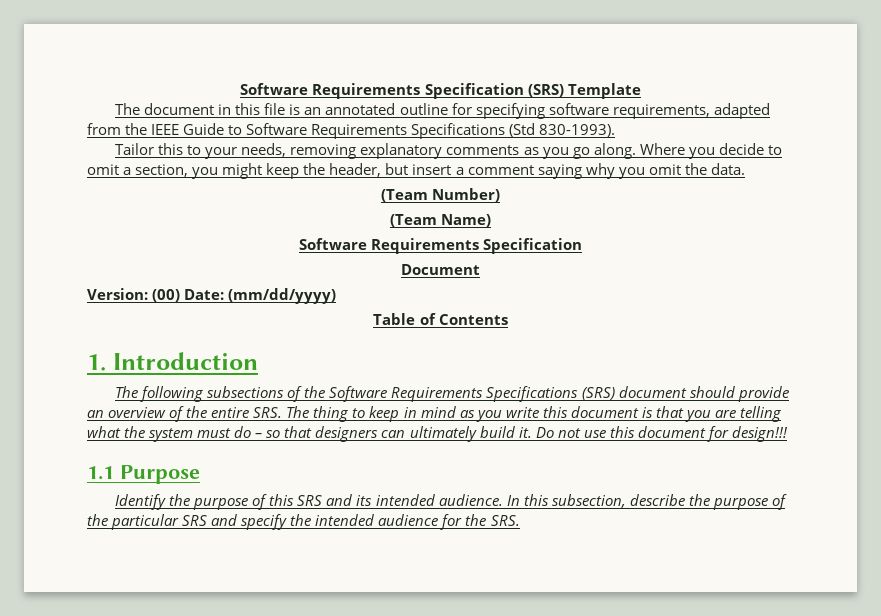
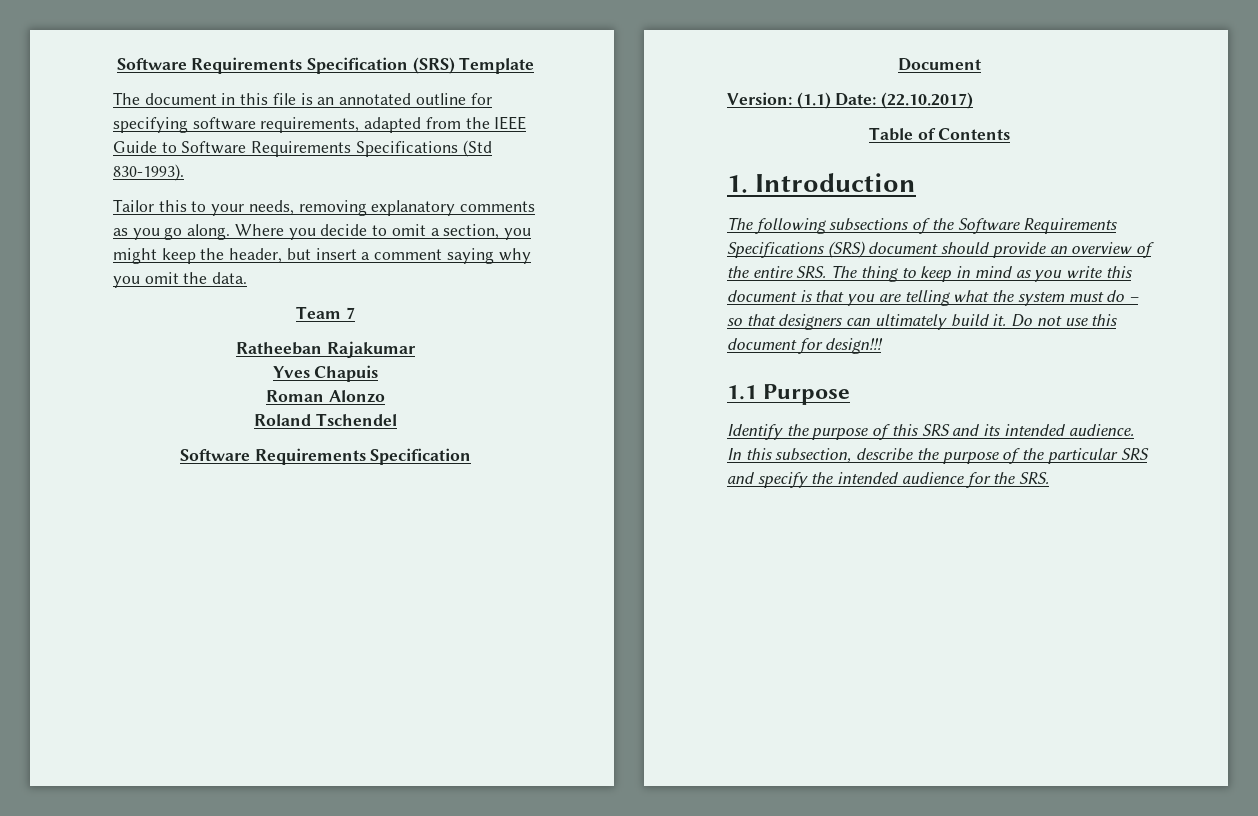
[380,188,501,202] [389,214,492,227] (Team Number) // (Team Name) -> [296,306,355,319] [236,341,416,358] [272,365,379,382] [266,390,385,403] [254,413,397,426] Team 7 // Ratheeban Rajakumar // Yves Chapuis // Roman Alonzo // Roland Tschendel
[152,288,337,304] (00) Date: (mm/dd/yyyy) -> [796,92,974,109] (1.1) Date: (22.10.2017)

